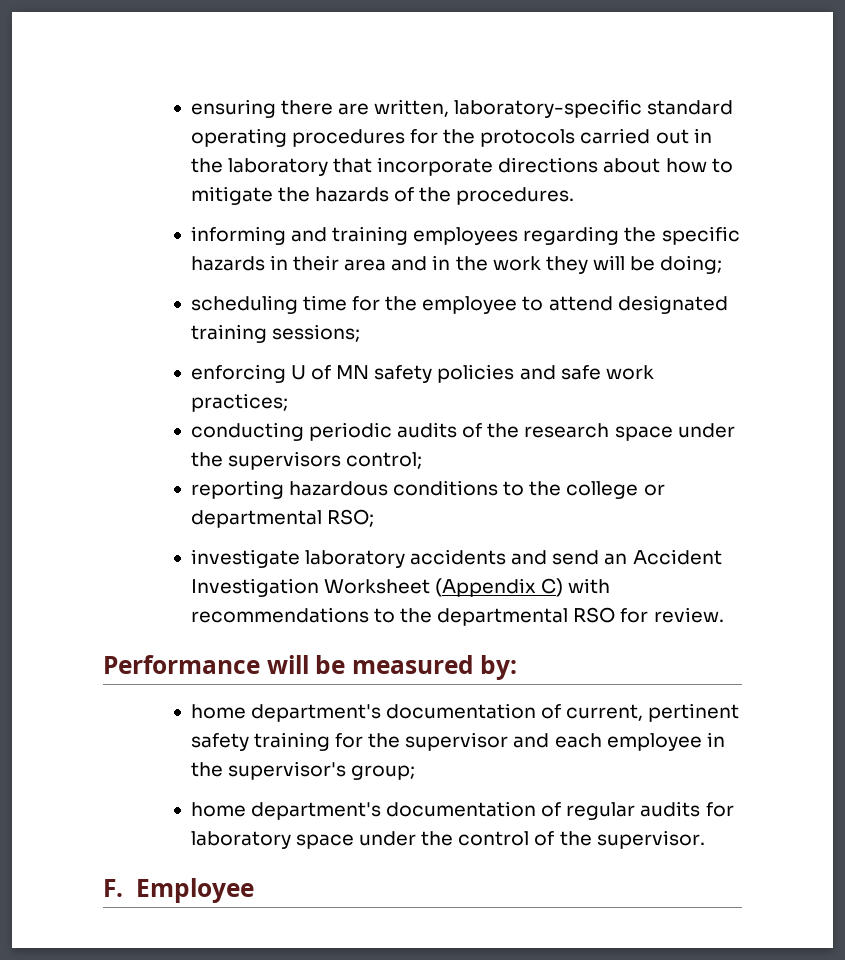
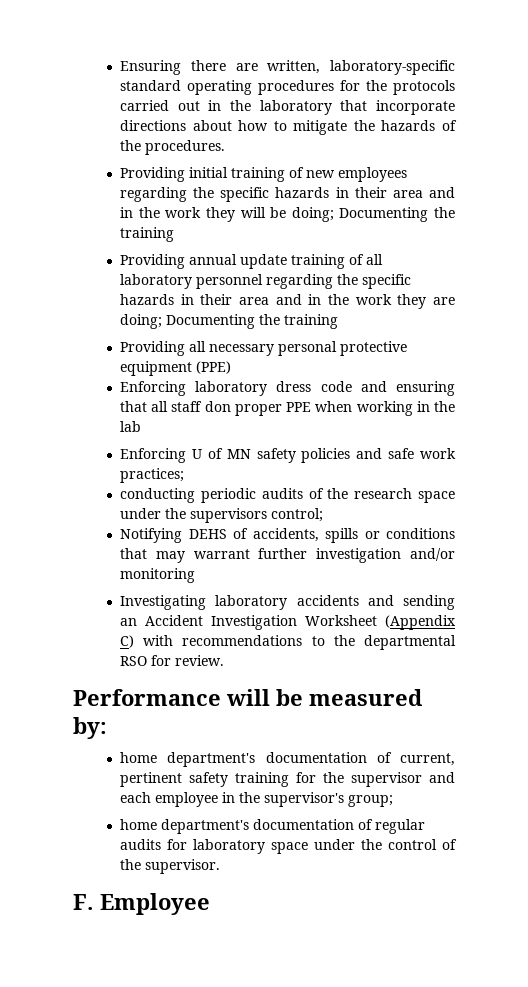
[190,99,276,118] ensuring -> [120,60,182,75] Ensuring
[190,226,409,245] informing and training -> [120,167,336,182] Providing initial training of new
[190,295,728,314] [190,324,360,343] [190,364,286,383] // scheduling time for the employee to attend designated training sessions; // enforcing -> [339,207,455,222] [120,227,175,242] [120,254,384,269] [120,274,412,289] [120,294,455,309] [120,314,339,329] [120,341,408,356] [120,361,232,376] [120,381,455,396] [120,401,455,416] [120,421,142,432] [120,448,187,463] Documenting the training // Providing annual update training of all laboratory personnel regarding the specific hazards in their area and in the work they are doing; Documenting the training // Providing all necessary personal protective equipment (PPE) // Enforcing laboratory dress code and ensuring that all staff don proper PPE when working in the lab // Enforcing
[190,480,665,499] [190,509,374,528] [190,549,300,568] reporting hazardous conditions to the college or departmental RSO; // investigate -> [120,528,455,543] [120,548,455,563] [120,568,196,583] [120,595,207,610] Notifying DEHS of accidents, spills or conditions that may warrant further investigation and/or monitoring // Investigating
[552,550,600,565] send -> [403,595,455,610] sending

